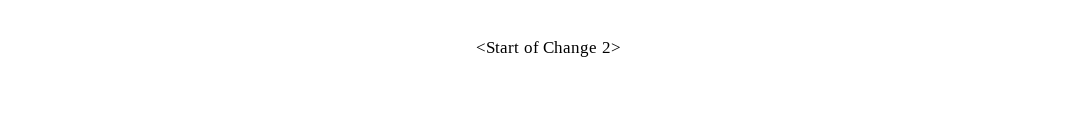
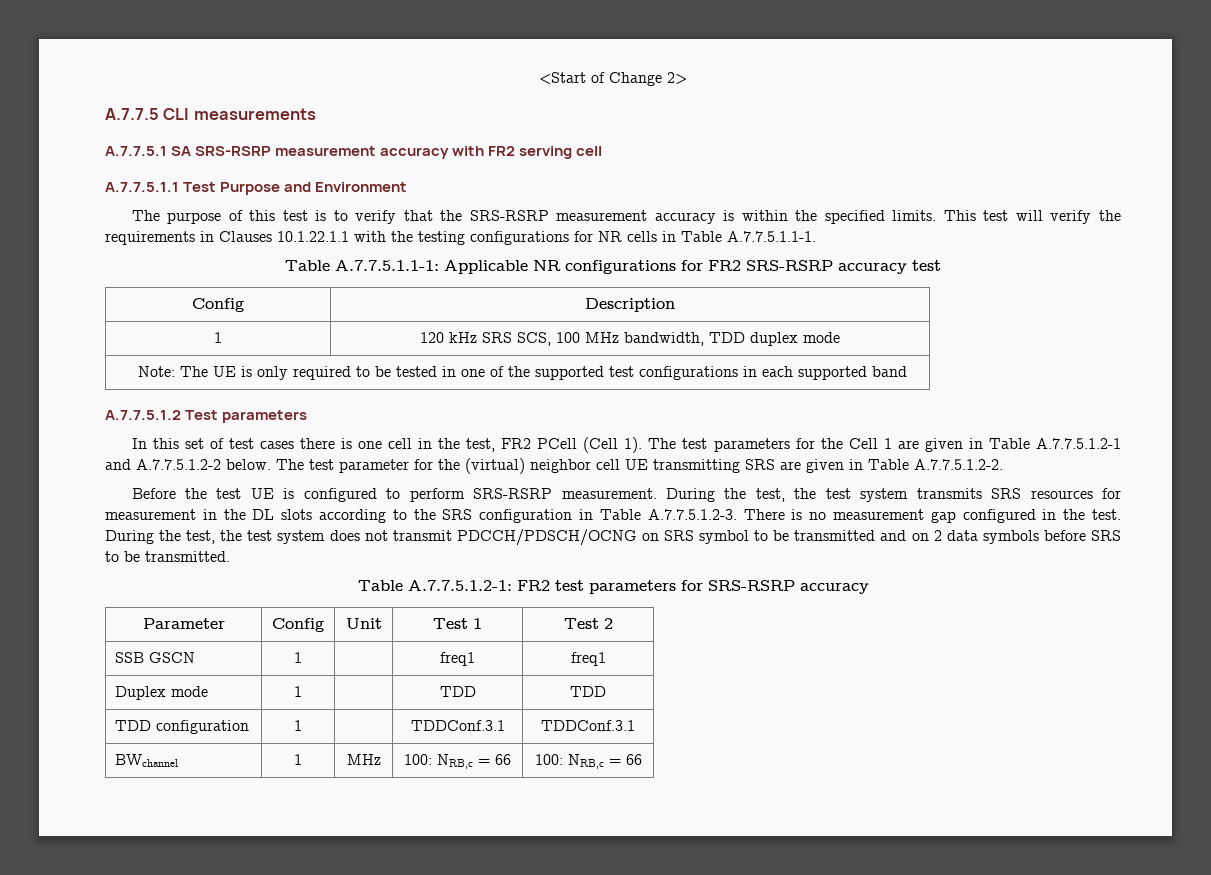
(621, 47) none -> [105,108,316,120] [105,146,603,159] [105,182,408,195] [131,210,1121,224] [105,231,816,245] [285,260,941,274] [192,298,244,312] [585,298,675,312] [214,332,222,343] [420,332,840,346] [137,366,907,380] [105,410,308,423] [131,437,1121,453] [105,458,1003,474] [131,488,1122,502] [105,509,1122,523] [105,529,1122,546] [105,551,230,562] [357,580,869,594] [142,618,225,629] [272,618,324,632] [345,618,382,629] [433,618,482,629] [563,618,613,629] [115,652,196,663] [294,652,302,663] [440,652,475,666] [570,652,606,666] [115,686,209,700] [294,686,302,697] [439,686,476,697] [570,686,606,697] [115,720,250,734] [294,720,302,731] [410,720,505,731] [541,720,635,731] [115,754,179,767] [294,754,302,765] [346,754,381,765] [404,754,511,769] [534,754,642,769] // A.7.7.5 CLI measurements // A.7.7.5.1 SA SRS-RSRP measurement accuracy with FR2 serving cell // A.7.7.5.1.1 Test Purpose and Environment // The purpose of this test is to verify that the SRS-RSRP measurement accuracy is within the specified limits. This test will verify the requirements in Clauses 10.1.22.1.1 with the testing configurations for NR cells in Table A.7.7.5.1.1-1. // Table A.7.7.5.1.1-1: Applicable NR configurations for FR2 SRS-RSRP accuracy test // Config | Description // 1 | 120 kHz SRS SCS, 100 MHz bandwidth, TDD duplex mode // Note: The UE is only required to be tested in one of the supported test configurations in each supported band // A.7.7.5.1.2 Test parameters // In this set of test cases there is one cell in the test, FR2 PCell (Cell 1). The test parameters for the Cell 1 are given in Table A.7.7.5.1.2-1 and A.7.7.5.1.2-2 below. The test parameter for the (virtual) neighbor cell UE transmitting SRS are given in Table A.7.7.5.1.2-2. // Before the test UE is configured to perform SRS-RSRP measurement. During the test, the test system transmits SRS resources for measurement in the DL slots according to the SRS configuration in Table A.7.7.5.1.2-3. There is no measurement gap configured in the test. During the test, the test system does not transmit PDCCH/PDSCH/OCNG on SRS symbol to be transmitted and on 2 data symbols before SRS to be transmitted. // Table A.7.7.5.1.2-1: FR2 test parameters for SRS-RSRP accuracy // Parameter | Config | Unit | Test 1 | Test 2 // SSB GSCN | 1 | | freq1 | freq1 // Duplex mode | 1 | | TDD | TDD // TDD configuration | 1 | | TDDConf.3.1 | TDDConf.3.1 // BWchannel | 1 | MHz | 100: NRB,c = 66 | 100: NRB,c = 66

